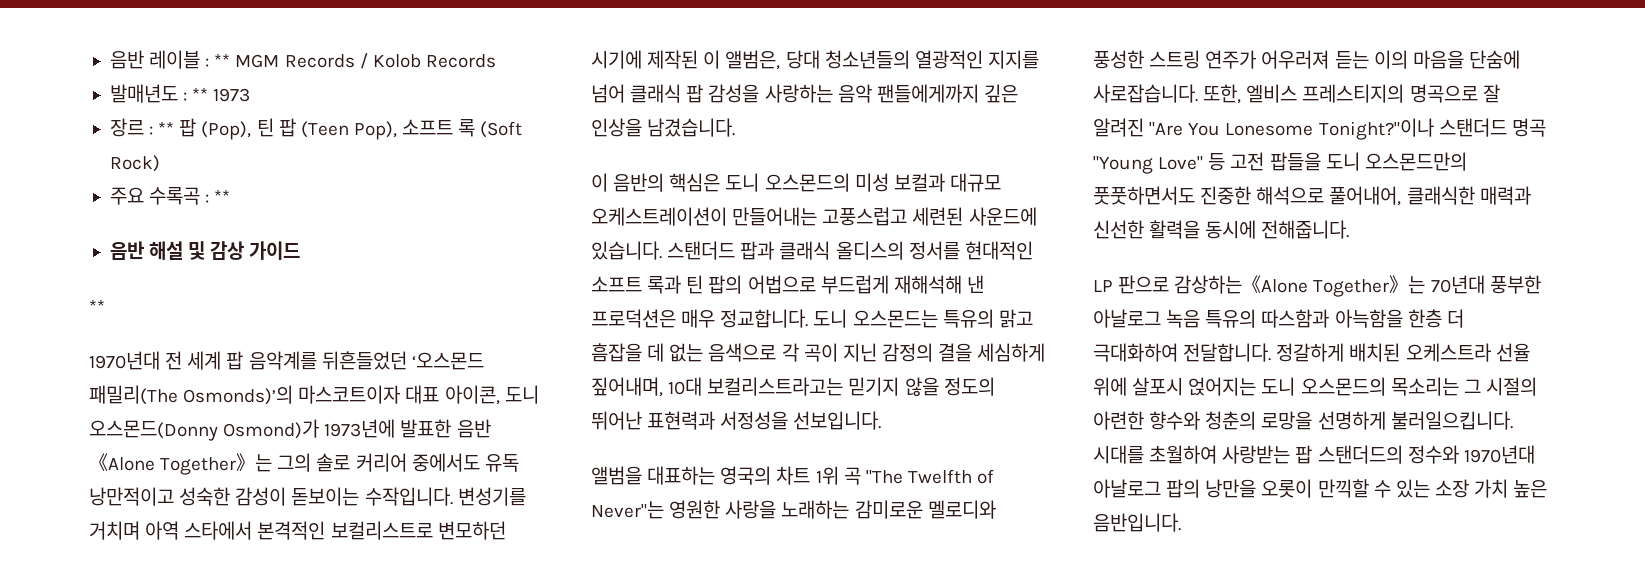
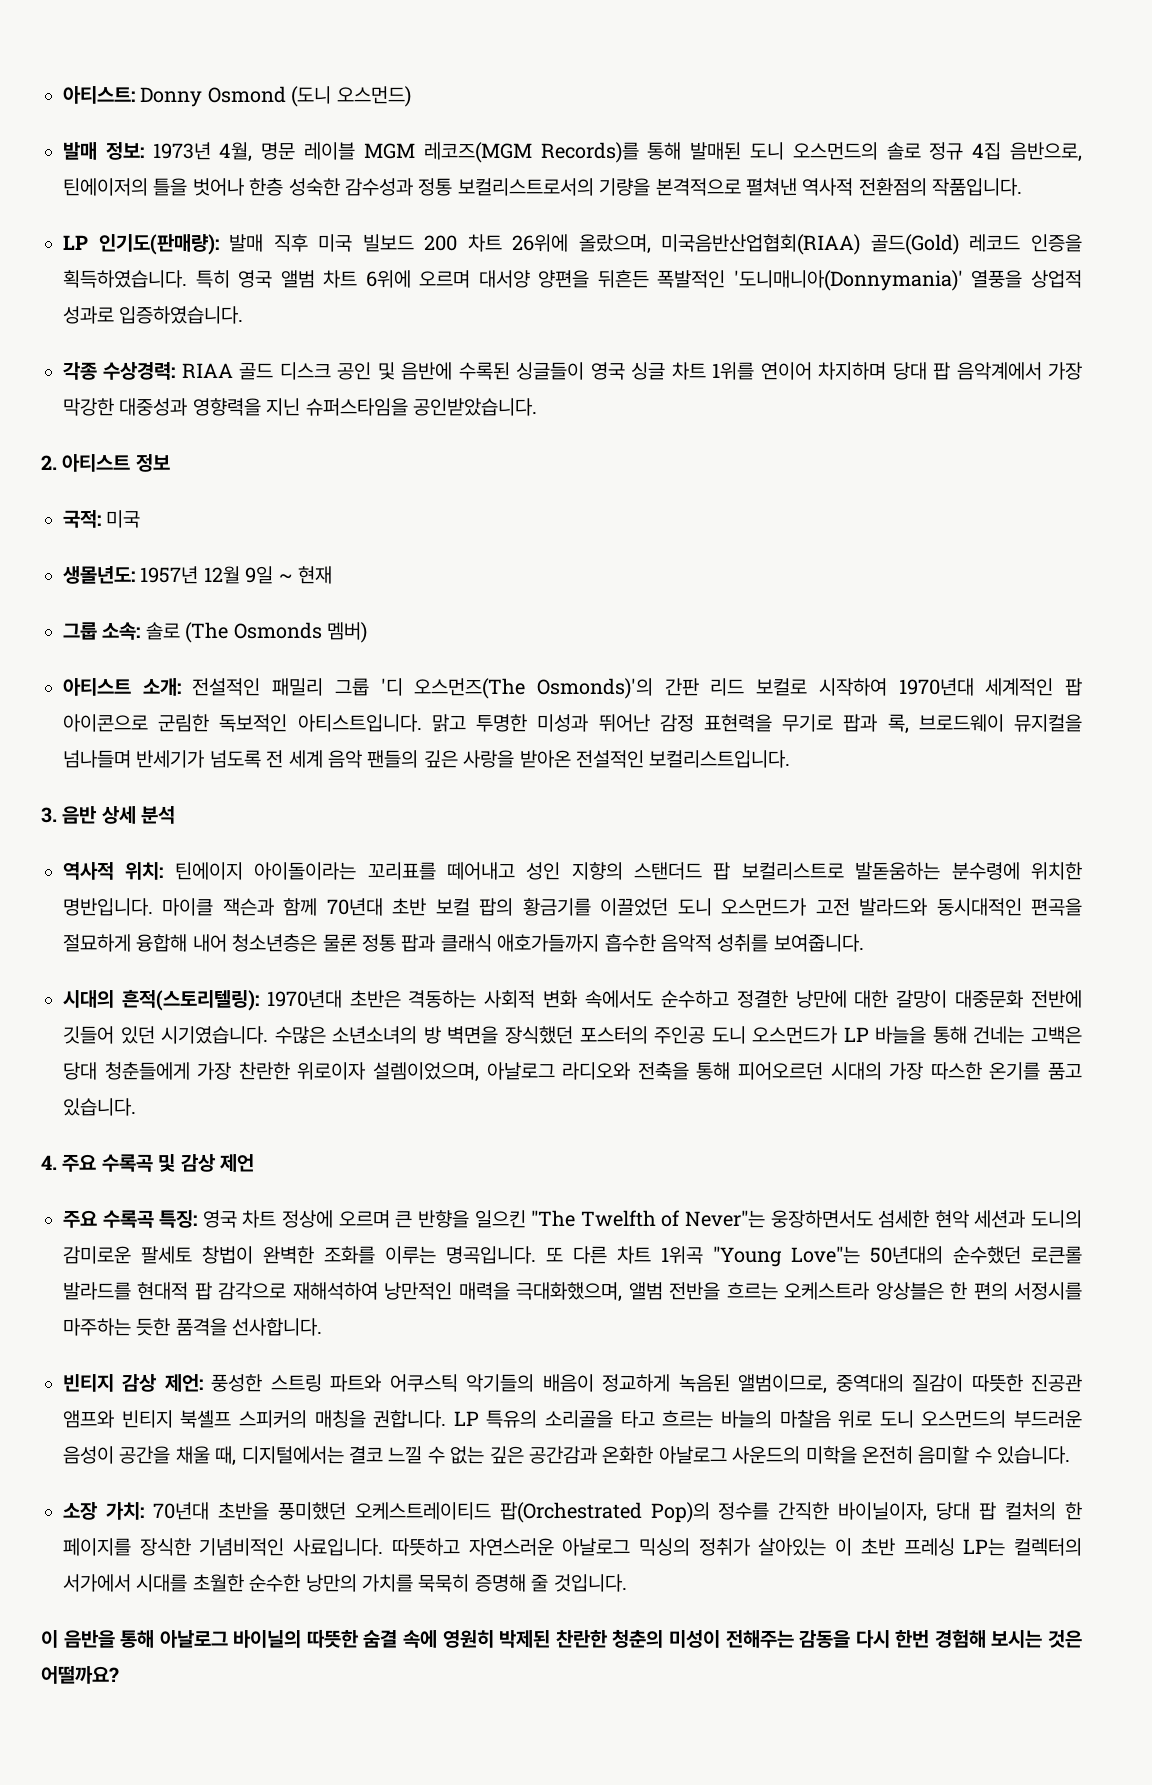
[109,50,496,69] [109,84,251,103] [109,118,523,140] [109,155,160,172] [109,187,231,205] [109,241,301,260] [89,300,105,313] [89,351,484,370] [89,385,539,405] [89,419,491,441] [89,453,519,475] [89,487,526,506] [89,521,506,540] [591,50,1039,70] [591,84,1018,103] [591,118,736,137] [591,173,1001,192] [591,207,1037,226] [591,241,1033,260] [591,275,984,294] [591,309,1033,328] [591,343,1046,362] [591,377,995,397] [591,411,882,430] [591,466,995,485] [591,500,996,519] [1093,50,1520,69] [1093,84,1500,104] [1093,118,1546,140] [1093,152,1467,174] [1093,186,1531,206] [1093,220,1350,239] [1093,275,1541,297] [1093,309,1464,328] [1093,343,1530,362] [1093,377,1537,396] [1093,411,1513,430] [1093,445,1535,464] [1093,479,1548,498] [1093,513,1181,532] 음반 레이블 : ** MGM Records / Kolob Records // 발매년도 : ** 1973 // 장르 : ** 팝 (Pop), 틴 팝 (Teen Pop), 소프트 록 (Soft Rock) // 주요 수록곡 : ** // 음반 해설 및 감상 가이드 // ** // 1970년대 전 세계 팝 음악계를 뒤흔들었던 ‘오스몬드 패밀리(The Osmonds)’의 마스코트이자 대표 아이콘, 도니 오스몬드(Donny Osmond)가 1973년에 발표한 음반《Alone Together》는 그의 솔로 커리어 중에서도 유독 낭만적이고 성숙한 감성이 돋보이는 수작입니다. 변성기를 거치며 아역 스타에서 본격적인 보컬리스트로 변모하던 시기에 제작된 이 앨범은, 당대 청소년들의 열광적인 지지를 넘어 클래식 팝 감성을 사랑하는 음악 팬들에게까지 깊은 인상을 남겼습니다. // 이 음반의 핵심은 도니 오스몬드의 미성 보컬과 대규모 오케스트레이션이 만들어내는 고풍스럽고 세련된 사운드에 있습니다. 스탠더드 팝과 클래식 올디스의 정서를 현대적인 소프트 록과 틴 팝의 어법으로 부드럽게 재해석해 낸 프로덕션은 매우 정교합니다. 도니 오스몬드는 특유의 맑고 흠잡을 데 없는 음색으로 각 곡이 지닌 감정의 결을 세심하게 짚어내며, 10대 보컬리스트라고는 믿기지 않을 정도의 뛰어난 표현력과 서정성을 선보입니다. // 앨범을 대표하는 영국의 차트 1위 곡 "The Twelfth of Never"는 영원한 사랑을 노래하는 감미로운 멜로디와 풍성한 스트링 연주가 어우러져 듣는 이의 마음을 단숨에 사로잡습니다. 또한, 엘비스 프레스티지의 명곡으로 잘 알려진 "Are You Lonesome Tonight?"이나 스탠더드 명곡 "Young Love" 등 고전 팝들을 도니 오스몬드만의 풋풋하면서도 진중한 해석으로 풀어내어, 클래식한 매력과 신선한 활력을 동시에 전해줍니다. // LP 판으로 감상하는《Alone Together》는 70년대 풍부한 아날로그 녹음 특유의 따스함과 아늑함을 한층 더 극대화하여 전달합니다. 정갈하게 배치된 오케스트라 선율 위에 살포시 얹어지는 도니 오스몬드의 목소리는 그 시절의 아련한 향수와 청춘의 로망을 선명하게 불러일으킵니다. 시대를 초월하여 사랑받는 팝 스탠더드의 정수와 1970년대 아날로그 팝의 낭만을 오롯이 만끽할 수 있는 소장 가치 높은 음반입니다. -> [63,86,411,107] [63,142,1082,163] [63,178,1023,196] [63,234,1082,255] [63,270,1082,291] [63,306,244,324] [63,362,1083,380] [63,398,537,416] [41,454,170,472] [63,510,141,528] [63,566,332,584] [63,622,367,643] [63,678,1082,699] [63,714,1082,734] [63,750,791,768] [41,806,176,824] [63,862,1082,880] [63,898,1082,916] [63,933,864,952] [63,989,1083,1011] [63,1026,1082,1044] [63,1062,1083,1082] [63,1098,136,1116] [41,1154,254,1172] [63,1210,1082,1228] [63,1246,1082,1267] [63,1282,1083,1302] [63,1318,323,1336] [63,1374,1082,1394] [63,1410,1082,1428] [63,1446,1071,1466] [63,1502,1082,1523] [63,1538,1082,1556] [63,1574,627,1592] [41,1629,1082,1648] [41,1666,119,1684] 아티스트: Donny Osmond (도니 오스먼드) // 발매 정보: 1973년 4월, 명문 레이블 MGM 레코즈(MGM Records)를 통해 발매된 도니 오스먼드의 솔로 정규 4집 음반으로, 틴에이저의 틀을 벗어나 한층 성숙한 감수성과 정통 보컬리스트로서의 기량을 본격적으로 펼쳐낸 역사적 전환점의 작품입니다. // LP 인기도(판매량): 발매 직후 미국 빌보드 200 차트 26위에 올랐으며, 미국음반산업협회(RIAA) 골드(Gold) 레코드 인증을 획득하였습니다. 특히 영국 앨범 차트 6위에 오르며 대서양 양편을 뒤흔든 폭발적인 '도니매니아(Donnymania)' 열풍을 상업적 성과로 입증하였습니다. // 각종 수상경력: RIAA 골드 디스크 공인 및 음반에 수록된 싱글들이 영국 싱글 차트 1위를 연이어 차지하며 당대 팝 음악계에서 가장 막강한 대중성과 영향력을 지닌 슈퍼스타임을 공인받았습니다. // 2. 아티스트 정보 // 국적: 미국 // 생몰년도: 1957년 12월 9일 ~ 현재 // 그룹 소속: 솔로 (The Osmonds 멤버) // 아티스트 소개: 전설적인 패밀리 그룹 '디 오스먼즈(The Osmonds)'의 간판 리드 보컬로 시작하여 1970년대 세계적인 팝 아이콘으로 군림한 독보적인 아티스트입니다. 맑고 투명한 미성과 뛰어난 감정 표현력을 무기로 팝과 록, 브로드웨이 뮤지컬을 넘나들며 반세기가 넘도록 전 세계 음악 팬들의 깊은 사랑을 받아온 전설적인 보컬리스트입니다. // 3. 음반 상세 분석 // 역사적 위치: 틴에이지 아이돌이라는 꼬리표를 떼어내고 성인 지향의 스탠더드 팝 보컬리스트로 발돋움하는 분수령에 위치한 명반입니다. 마이클 잭슨과 함께 70년대 초반 보컬 팝의 황금기를 이끌었던 도니 오스먼드가 고전 발라드와 동시대적인 편곡을 절묘하게 융합해 내어 청소년층은 물론 정통 팝과 클래식 애호가들까지 흡수한 음악적 성취를 보여줍니다. // 시대의 흔적(스토리텔링): 1970년대 초반은 격동하는 사회적 변화 속에서도 순수하고 정결한 낭만에 대한 갈망이 대중문화 전반에 깃들어 있던 시기였습니다. 수많은 소년소녀의 방 벽면을 장식했던 포스터의 주인공 도니 오스먼드가 LP 바늘을 통해 건네는 고백은 당대 청춘들에게 가장 찬란한 위로이자 설렘이었으며, 아날로그 라디오와 전축을 통해 피어오르던 시대의 가장 따스한 온기를 품고 있습니다. // 4. 주요 수록곡 및 감상 제언 // 주요 수록곡 특징: 영국 차트 정상에 오르며 큰 반향을 일으킨 "The Twelfth of Never"는 웅장하면서도 섬세한 현악 세션과 도니의 감미로운 팔세토 창법이 완벽한 조화를 이루는 명곡입니다. 또 다른 차트 1위곡 "Young Love"는 50년대의 순수했던 로큰롤 발라드를 현대적 팝 감각으로 재해석하여 낭만적인 매력을 극대화했으며, 앨범 전반을 흐르는 오케스트라 앙상블은 한 편의 서정시를 마주하는 듯한 품격을 선사합니다. // 빈티지 감상 제언: 풍성한 스트링 파트와 어쿠스틱 악기들의 배음이 정교하게 녹음된 앨범이므로, 중역대의 질감이 따뜻한 진공관 앰프와 빈티지 북셸프 스피커의 매칭을 권합니다. LP 특유의 소리골을 타고 흐르는 바늘의 마찰음 위로 도니 오스먼드의 부드러운 음성이 공간을 채울 때, 디지털에서는 결코 느낄 수 없는 깊은 공간감과 온화한 아날로그 사운드의 미학을 온전히 음미할 수 있습니다. // 소장 가치: 70년대 초반을 풍미했던 오케스트레이티드 팝(Orchestrated Pop)의 정수를 간직한 바이닐이자, 당대 팝 컬처의 한 페이지를 장식한 기념비적인 사료입니다. 따뜻하고 자연스러운 아날로그 믹싱의 정취가 살아있는 이 초반 프레싱 LP는 컬렉터의 서가에서 시대를 초월한 순수한 낭만의 가치를 묵묵히 증명해 줄 것입니다. // 이 음반을 통해 아날로그 바이닐의 따뜻한 숨결 속에 영원히 박제된 찬란한 청춘의 미성이 전해주는 감동을 다시 한번 경험해 보시는 것은 어떨까요?

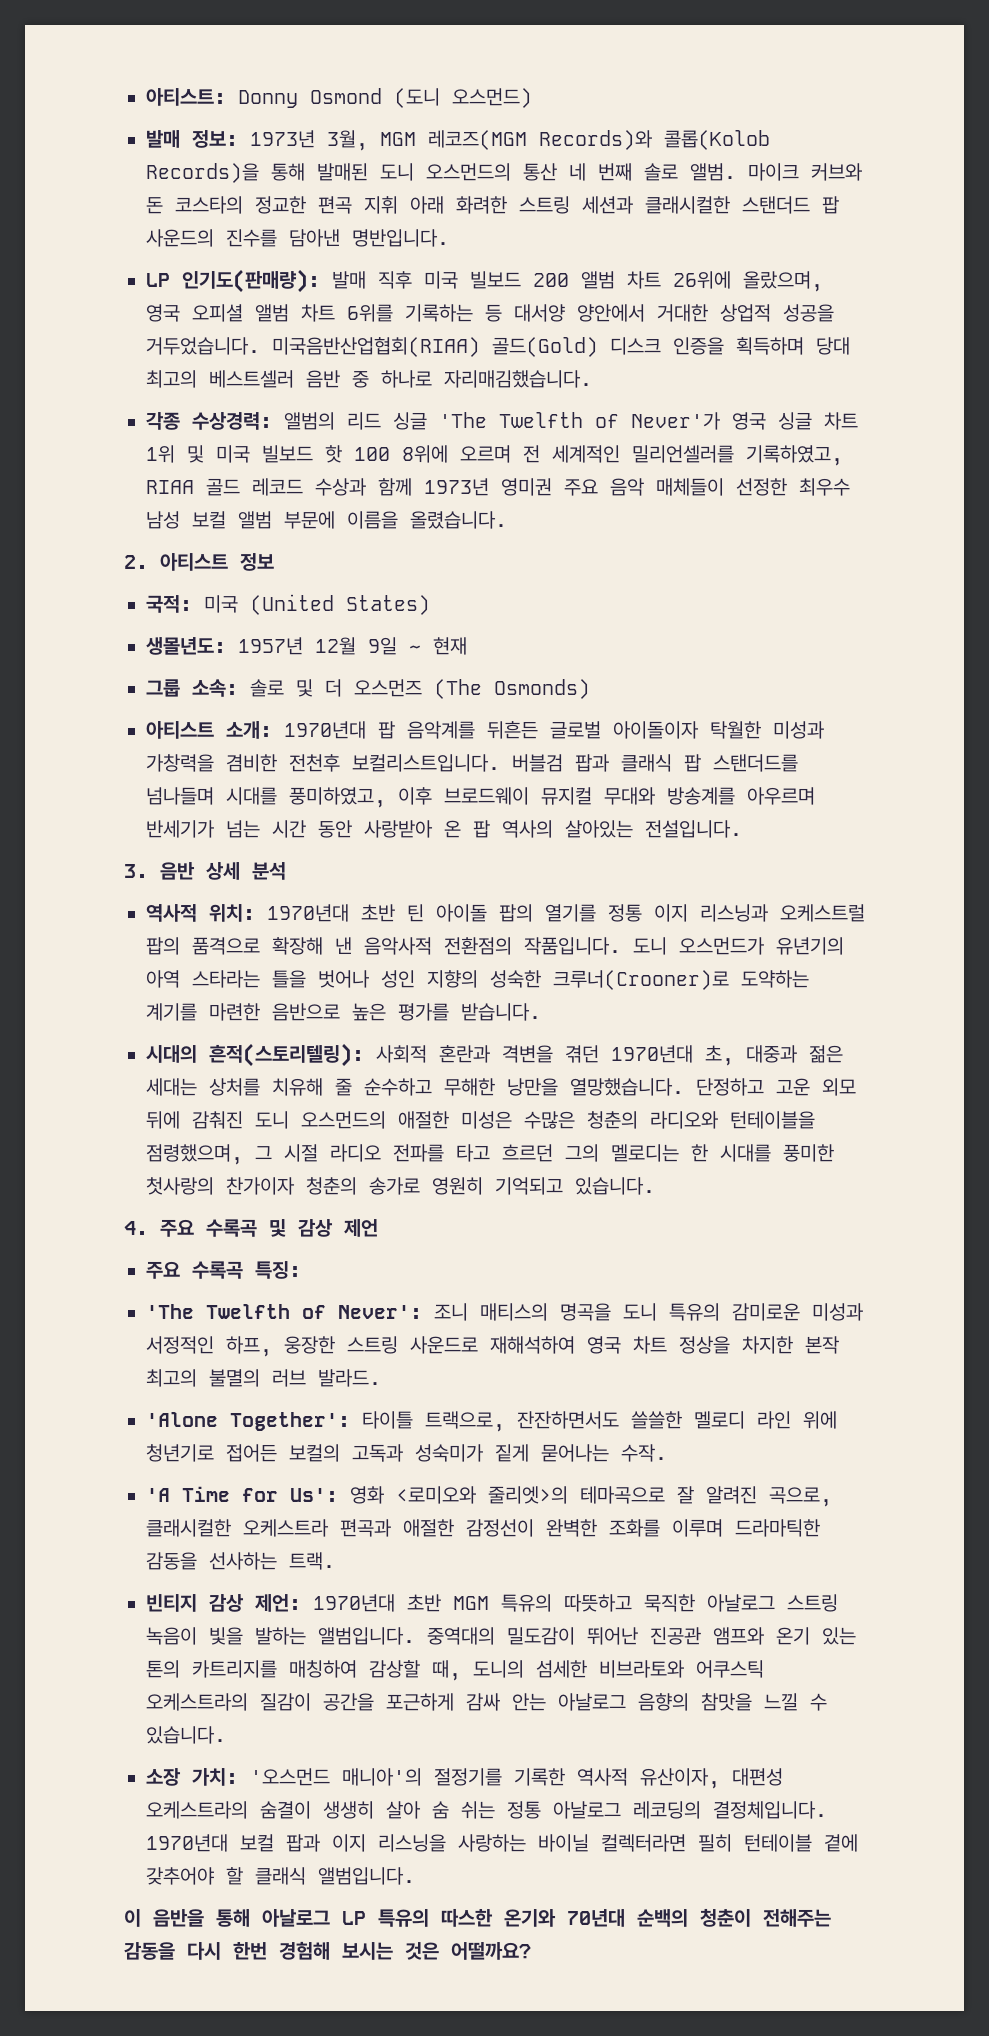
[219,142,1082,163] [63,178,1023,196] 4월, 명문 레이블 MGM 레코즈(MGM Records)를 통해 발매된 도니 오스먼드의 솔로 정규 4집 음반으로, 틴에이저의 틀을 벗어나 한층 성숙한 감수성과 정통 보컬리스트로서의 기량을 본격적으로 펼쳐낸 역사적 전환점의 작품입니다. -> [327,130,770,151] [146,163,862,183] [146,196,839,214] [146,229,449,247] 3월, MGM 레코즈(MGM Records)와 콜롭(Kolob Records)을 통해 발매된 도니 오스먼드의 통산 네 번째 솔로 앨범. 마이크 커브와 돈 코스타의 정교한 편곡 지휘 아래 화려한 스트링 세션과 클래시컬한 스탠더드 팝 사운드의 진수를 담아낸 명반입니다.
(458, 243) none -> [581,271,615,289] 앨범
[661,234,1082,255] [63,270,1082,291] [63,306,244,324] [63,362,1083,380] [63,398,537,416] 미국음반산업협회(RIAA) 골드(Gold) 레코드 인증을 획득하였습니다. 특히 영국 앨범 차트 6위에 오르며 대서양 양편을 뒤흔든 폭발적인 '도니매니아(Donnymania)' 열풍을 상업적 성과로 입증하였습니다. // 각종 수상경력: RIAA 골드 디스크 공인 및 음반에 수록된 싱글들이 영국 싱글 차트 1위를 연이어 차지하며 당대 팝 음악계에서 가장 막강한 대중성과 영향력을 지닌 슈퍼스타임을 공인받았습니다. -> [146,304,834,322] [146,337,850,357] [146,370,592,388] [146,412,858,430] [146,445,843,466] [146,478,850,496] [146,511,507,529] 영국 오피셜 앨범 차트 6위를 기록하는 등 대서양 양안에서 거대한 상업적 성공을 거두었습니다. 미국음반산업협회(RIAA) 골드(Gold) 디스크 인증을 획득하며 당대 최고의 베스트셀러 음반 중 하나로 자리매김했습니다. // 각종 수상경력: 앨범의 리드 싱글 'The Twelfth of Never'가 영국 싱글 차트 1위 및 미국 빌보드 핫 100 8위에 오르며 전 세계적인 밀리언셀러를 기록하였고, RIAA 골드 레코드 수상과 함께 1973년 영미권 주요 음악 매체들이 선정한 최우수 남성 보컬 앨범 부문에 이름을 올렸습니다.
(141, 519) none -> [250,594,430,615] (United States)
[185,622,367,643] [63,678,1082,699] [63,714,1082,734] [63,750,791,768] (The Osmonds 멤버) // 아티스트 소개: 전설적인 패밀리 그룹 '디 오스먼즈(The Osmonds)'의 간판 리드 보컬로 시작하여 1970년대 세계적인 팝 아이콘으로 군림한 독보적인 아티스트입니다. 맑고 투명한 미성과 뛰어난 감정 표현력을 무기로 팝과 록, 브로드웨이 뮤지컬을 넘나들며 반세기가 넘도록 전 세계 음악 팬들의 깊은 사랑을 받아온 전설적인 보컬리스트입니다. -> [296,679,590,699] [146,721,824,739] [146,754,798,772] [146,787,815,808] [146,820,742,838] 및 더 오스먼즈 (The Osmonds) // 아티스트 소개: 1970년대 팝 음악계를 뒤흔든 글로벌 아이돌이자 탁월한 미성과 가창력을 겸비한 전천후 보컬리스트입니다. 버블검 팝과 클래식 팝 스탠더드를 넘나들며 시대를 풍미하였고, 이후 브로드웨이 뮤지컬 무대와 방송계를 아우르며 반세기가 넘는 시간 동안 사랑받아 온 팝 역사의 살아있는 전설입니다.
[174,862,1082,880] [63,898,1082,916] [63,933,864,952] [63,989,1083,1011] [63,1026,1082,1044] [63,1062,1083,1082] 틴에이지 아이돌이라는 꼬리표를 떼어내고 성인 지향의 스탠더드 팝 보컬리스트로 발돋움하는 분수령에 위치한 명반입니다. 마이클 잭슨과 함께 70년대 초반 보컬 팝의 황금기를 이끌었던 도니 오스먼드가 고전 발라드와 동시대적인 편곡을 절묘하게 융합해 내어 청소년층은 물론 정통 팝과 클래식 애호가들까지 흡수한 음악적 성취를 보여줍니다. // 시대의 흔적(스토리텔링): 1970년대 초반은 격동하는 사회적 변화 속에서도 순수하고 정결한 낭만에 대한 갈망이 대중문화 전반에 깃들어 있던 시기였습니다. 수많은 소년소녀의 방 벽면을 장식했던 포스터의 주인공 도니 오스먼드가 LP 바늘을 통해 건네는 고백은 당대 청춘들에게 가장 찬란한 위로이자 설렘이었으며, 아날로그 라디오와 전축을 통해 피어오르던 시대의 가장 따스한 온기를 품고 -> [267,904,865,922] [146,937,844,955] [146,970,809,990] [146,1003,541,1021] [146,1043,843,1067] [146,1078,856,1096] [146,1111,815,1129] [146,1144,834,1165] [146,1177,563,1195] 1970년대 초반 틴 아이돌 팝의 열기를 정통 이지 리스닝과 오케스트럴 팝의 품격으로 확장해 낸 음악사적 전환점의 작품입니다. 도니 오스먼드가 유년기의 아역 스타라는 틀을 벗어나 성인 지향의 성숙한 크루너(Crooner)로 도약하는 계기를 마련한 음반으로 높은 평가를 받습니다. // 시대의 흔적(스토리텔링): 사회적 혼란과 격변을 겪던 1970년대 초, 대중과 젊은 세대는 상처를 치유해 줄 순수하고 무해한 낭만을 열망했습니다. 단정하고 고운 외모 뒤에 감춰진 도니 오스먼드의 애절한 미성은 수많은 청춘의 라디오와 턴테이블을 점령했으며, 그 시절 라디오 전파를 타고 흐르던 그의 멜로디는 한 시대를 풍미한 첫사랑의 찬가이자 청춘의 송가로 영원히 기억되고
[202,1210,1082,1228] [63,1246,1082,1267] [63,1282,1083,1302] [63,1318,323,1336] [63,1374,1082,1394] [63,1410,1082,1428] [63,1446,1071,1466] [63,1502,1082,1523] [63,1538,1082,1556] [63,1574,627,1592] [41,1629,720,1648] 영국 차트 정상에 오르며 큰 반향을 일으킨 "The Twelfth of Never"는 웅장하면서도 섬세한 현악 세션과 도니의 감미로운 팔세토 창법이 완벽한 조화를 이루는 명곡입니다. 또 다른 차트 1위곡 "Young Love"는 50년대의 순수했던 로큰롤 발라드를 현대적 팝 감각으로 재해석하여 낭만적인 매력을 극대화했으며, 앨범 전반을 흐르는 오케스트라 앙상블은 한 편의 서정시를 마주하는 듯한 품격을 선사합니다. // 빈티지 감상 제언: 풍성한 스트링 파트와 어쿠스틱 악기들의 배음이 정교하게 녹음된 앨범이므로, 중역대의 질감이 따뜻한 진공관 앰프와 빈티지 북셸프 스피커의 매칭을 권합니다. LP 특유의 소리골을 타고 흐르는 바늘의 마찰음 위로 도니 오스먼드의 부드러운 음성이 공간을 채울 때, 디지털에서는 결코 느낄 수 없는 깊은 공간감과 온화한 아날로그 사운드의 미학을 온전히 음미할 수 있습니다. // 소장 가치: 70년대 초반을 풍미했던 오케스트레이티드 팝(Orchestrated Pop)의 정수를 간직한 바이닐이자, 당대 팝 컬처의 한 페이지를 장식한 기념비적인 사료입니다. 따뜻하고 자연스러운 아날로그 믹싱의 정취가 살아있는 이 초반 프레싱 LP는 컬렉터의 서가에서 시대를 초월한 순수한 낭만의 가치를 묵묵히 증명해 줄 것입니다. // 이 음반을 통해 아날로그 바이닐의 따뜻한 숨결 속에 영원히 박제된 찬란한 청춘의 미성이 -> [146,1303,863,1321] [146,1336,839,1357] [146,1369,381,1387] [146,1411,837,1432] [146,1444,667,1462] [146,1486,832,1507] [146,1519,820,1537] [146,1552,335,1570] [146,1594,838,1612] [146,1627,856,1645] [146,1660,764,1681] [146,1693,827,1711] [146,1726,226,1744] [146,1768,783,1789] [146,1801,827,1819] [146,1834,858,1852] [146,1867,415,1885] [124,1908,751,1927] // 'The Twelfth of Never': 조니 매티스의 명곡을 도니 특유의 감미로운 미성과 서정적인 하프, 웅장한 스트링 사운드로 재해석하여 영국 차트 정상을 차지한 본작 최고의 불멸의 러브 발라드. // 'Alone Together': 타이틀 트랙으로, 잔잔하면서도 쓸쓸한 멜로디 라인 위에 청년기로 접어든 보컬의 고독과 성숙미가 짙게 묻어나는 수작. // 'A Time for Us': 영화 <로미오와 줄리엣>의 테마곡으로 잘 알려진 곡으로, 클래시컬한 오케스트라 편곡과 애절한 감정선이 완벽한 조화를 이루며 드라마틱한 감동을 선사하는 트랙. // 빈티지 감상 제언: 1970년대 초반 MGM 특유의 따뜻하고 묵직한 아날로그 스트링 녹음이 빛을 발하는 앨범입니다. 중역대의 밀도감이 뛰어난 진공관 앰프와 온기 있는 톤의 카트리지를 매칭하여 감상할 때, 도니의 섬세한 비브라토와 어쿠스틱 오케스트라의 질감이 공간을 포근하게 감싸 안는 아날로그 음향의 참맛을 느낄 수 있습니다. // 소장 가치: '오스먼드 매니아'의 절정기를 기록한 역사적 유산이자, 대편성 오케스트라의 숨결이 생생히 살아 숨 쉬는 정통 아날로그 레코딩의 결정체입니다. 1970년대 보컬 팝과 이지 리스닝을 사랑하는 바이닐 컬렉터라면 필히 턴테이블 곁에 갖추어야 할 클래식 앨범입니다. // 이 음반을 통해 아날로그 LP 특유의 따스한 온기와 70년대 순백의 청춘이

